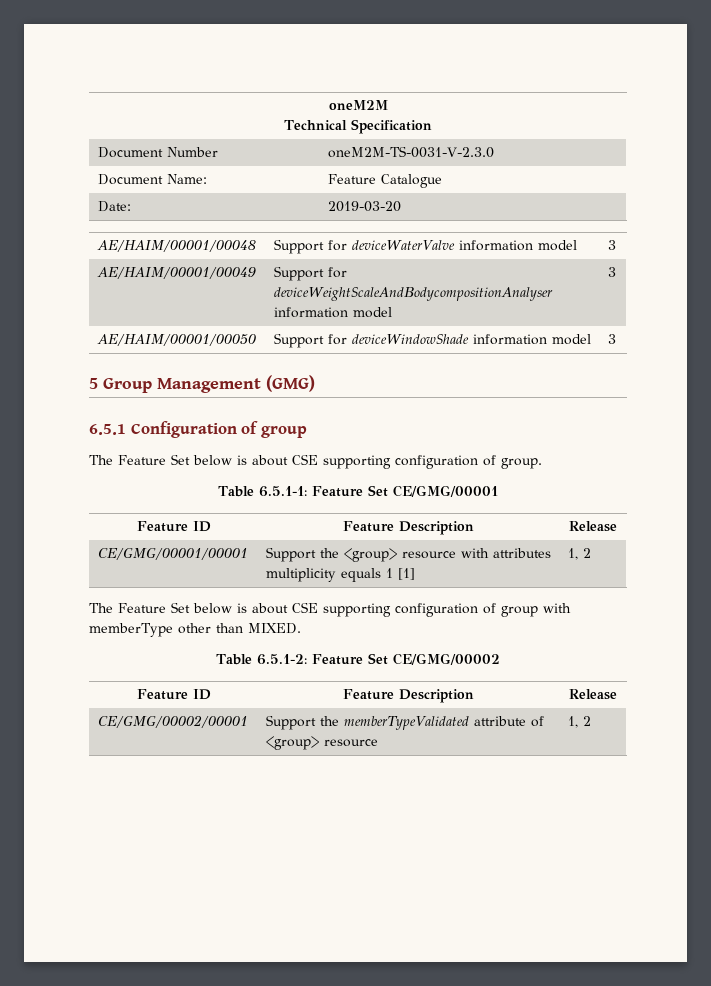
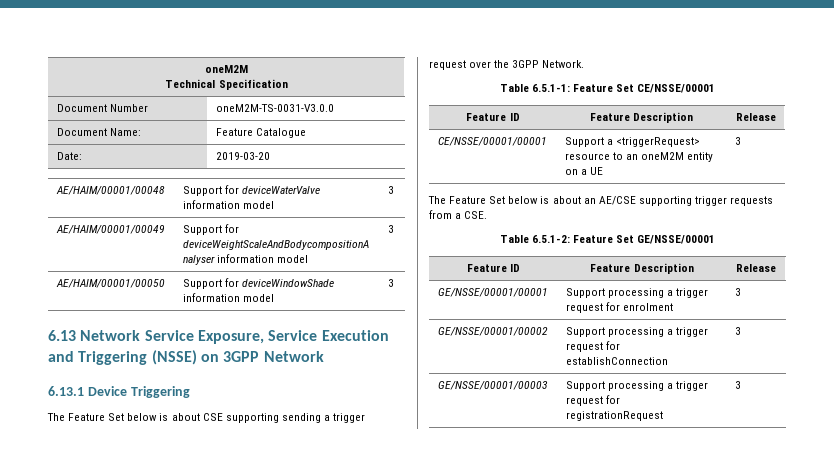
[327,146,494,158] oneM2M-TS-0031-V-2.3.0 -> [215,104,334,112] oneM2M-TS-0031-V3.0.0
[89,375,315,393] [89,421,307,438] [89,454,542,469] 5 Group Management (GMG) // 6.5.1 Configuration of group // The Feature Set below is about CSE supporting configuration of group. -> [48,330,389,344] [48,350,324,365] [48,386,190,398] [47,413,366,423] [429,60,585,70] 6.13 Network Service Exposure, Service Execution and Triggering (NSSE) on 3GPP Network // 6.13.1 Device Triggering // The Feature Set below is about CSE supporting sending a trigger request over the 3GPP Network.
[392,485,498,497] [136,521,211,532] [343,521,474,535] [569,521,617,532] [97,548,248,560] [265,547,551,562] [265,568,415,582] [567,548,591,560] [89,602,571,617] [89,623,301,637] CE/GMG/00001 // Feature ID | Feature Description | Release // CE/GMG/00001/00001 | Support the <group> resource with attributes multiplicity equals 1 [1] | 1, 2 // The Feature Set below is about CSE supporting configuration of group with memberType other than MIXED. -> [637,84,716,93] [466,113,520,121] [589,112,694,123] [735,113,776,121] [437,137,547,146] [564,137,700,147] [564,152,713,162] [564,167,603,175] [734,137,741,145] [428,196,774,206] [429,210,488,219] CE/NSSE/00001 // Feature ID | Feature Description | Release // CE/NSSE/00001/00001 | Support a <triggerRequest> resource to an oneM2M entity on a UE | 3 // The Feature Set below is about an AE/CSE supporting trigger requests from a CSE.
[392,653,500,665] [136,689,211,700] [343,689,474,703] [569,689,617,700] [97,715,248,728] [265,715,544,730] [265,736,378,750] [567,716,591,728] CE/GMG/00002 // Feature ID | Feature Description | Release // CE/GMG/00002/00001 | Support the memberTypeValidated attribute of <group> resource | 1, 2 -> [637,235,716,244] [466,264,521,272] [590,263,694,274] [736,264,776,272] [437,288,548,297] [565,288,708,298] [565,302,673,313] [734,288,741,296] [437,327,548,336] [565,327,708,337] [565,341,620,352] [565,357,668,365] [734,327,741,335] [437,381,548,390] [565,381,708,391] [565,395,620,406] [565,411,663,421] [734,381,741,389] GE/NSSE/00001 // Feature ID | Feature Description | Release // GE/NSSE/00001/00001 | Support processing a trigger request for enrolment | 3 // GE/NSSE/00001/00002 | Support processing a trigger request for establishConnection | 3 // GE/NSSE/00001/00003 | Support processing a trigger request for registrationRequest | 3

